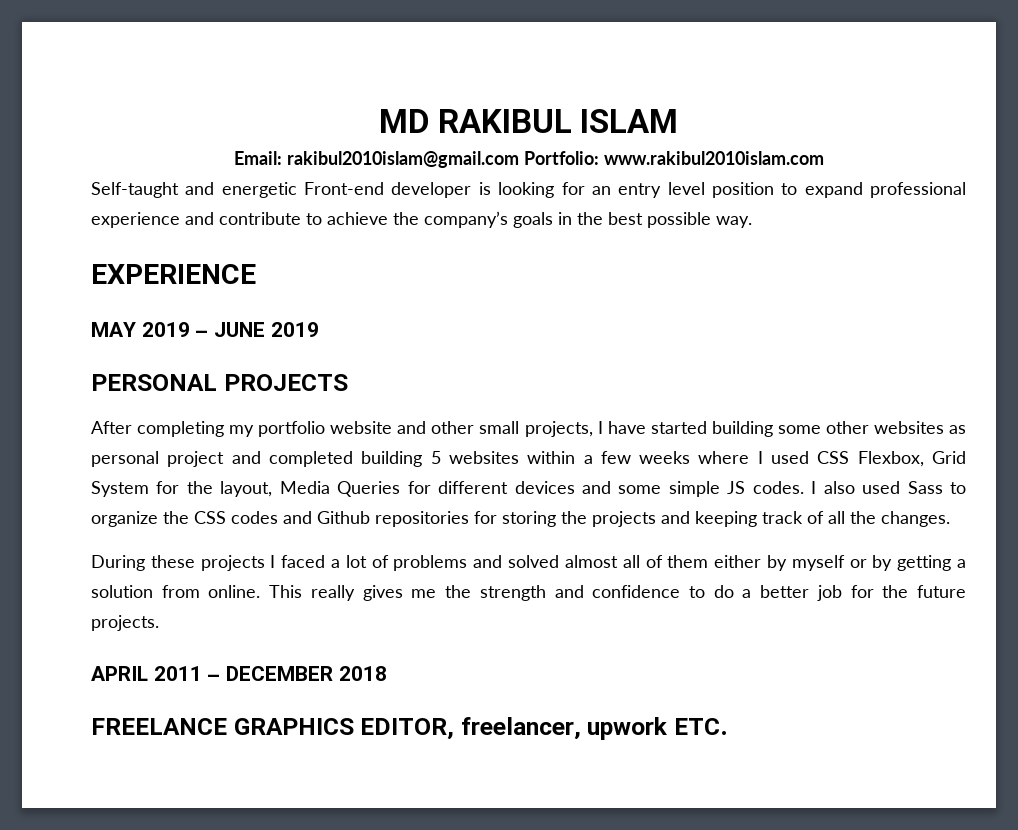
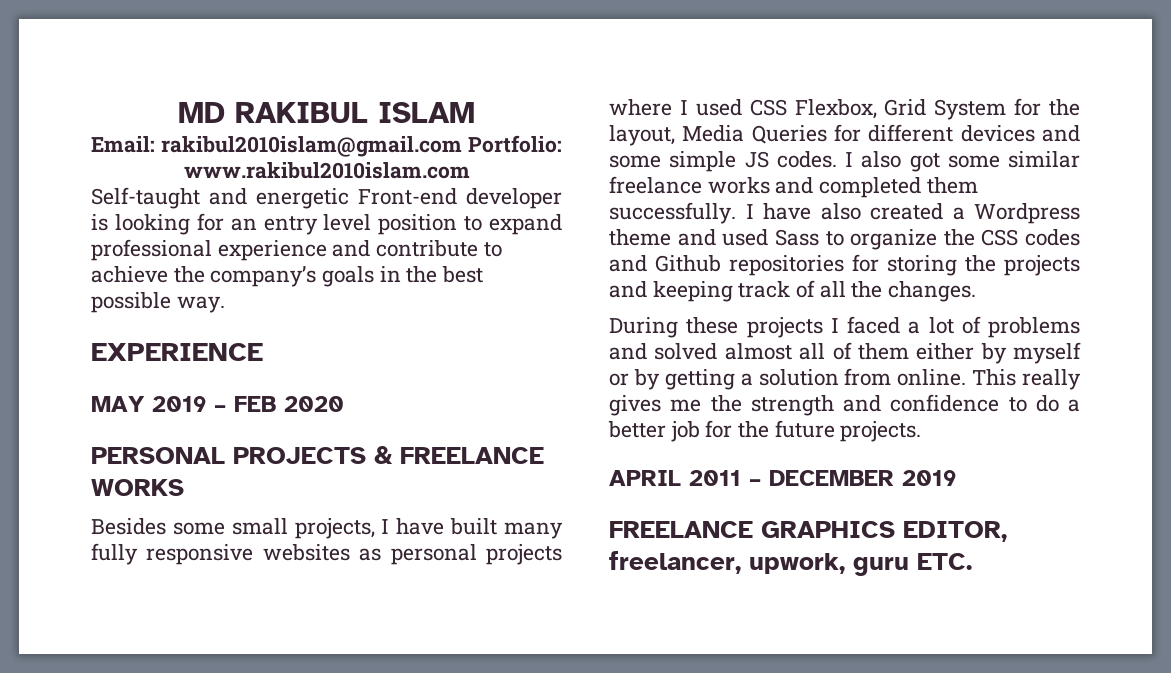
[214,322,319,337] JUNE 2019 -> [234,396,344,412] FEB 2020
[91,421,966,437] [91,451,691,467] // After completing my portfolio website and other small projects, I have started building some other websites as personal project and completed building 5 websites within a few weeks -> [374,445,544,464] [91,479,184,496] [91,518,563,539] [91,543,562,565] & FREELANCE WORKS // Besides some small projects, I have built many fully responsive websites as personal projects
(855, 487) none -> [909,151,1080,172] [609,176,978,198] [609,202,1080,224] [609,229,716,246] got some similar freelance works and completed them successfully. I have also created a Wordpress theme and
[338,666,387,681] 2018 -> [902,470,956,486] 2019
[587,717,669,740] upwork -> [749,553,909,576] upwork, guru

